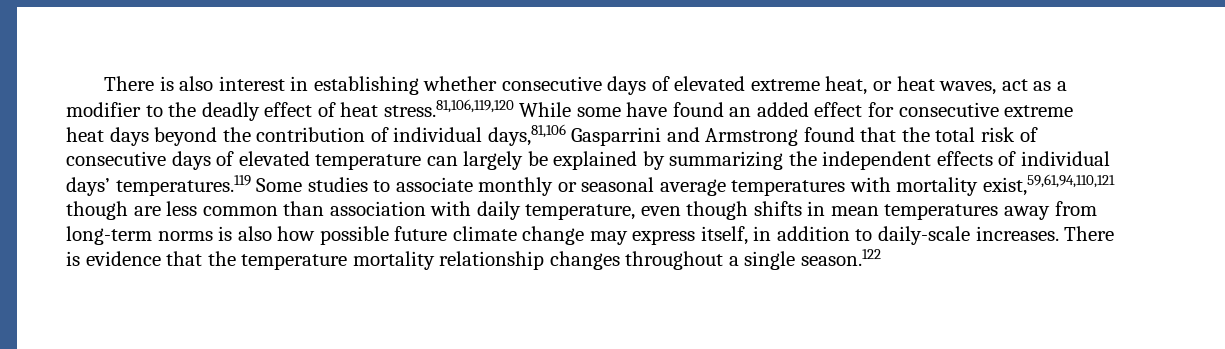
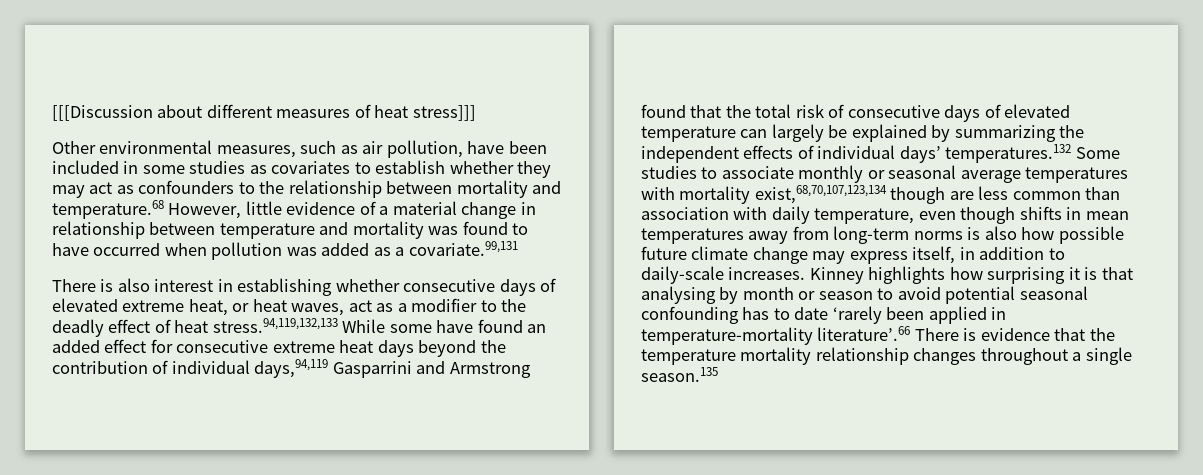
(104, 83) none -> [52,104,476,121] [52,140,547,158] [52,160,552,178] [52,180,562,198] [52,200,536,219] [52,221,529,239] [52,241,518,260] [[[Discussion about different measures of heat stress]]] // Other environmental measures, such as air pollution, have been included in some studies as covariates to establish whether they may act as confounders to the relationship between mortality and temperature.68 However, little evidence of a material change in relationship between temperature and mortality was found to have occurred when pollution was added as a covariate.99,131 //
[383,99,514,117] stress.81,106,119,120 -> [212,318,338,333] stress.94,119,132,133
[487,124,566,146] days,81,106 -> [254,359,329,378] days,94,119
[115,175,251,196] temperatures.119 -> [945,144,1072,163] temperatures.132
[982,174,1115,196] exist,59,61,94,110,121 -> [754,185,887,204] exist,68,70,107,123,134
(1059, 233) none -> [809,266,1133,284] [641,286,1088,304] [641,306,1007,324] [641,326,911,345] Kinney highlights how surprising it is that analysing by month or season to avoid potential seasonal confounding has to date ‘rarely been applied in temperature-mortality literature’.66
[800,249,881,266] season.122 -> [641,367,718,382] season.135

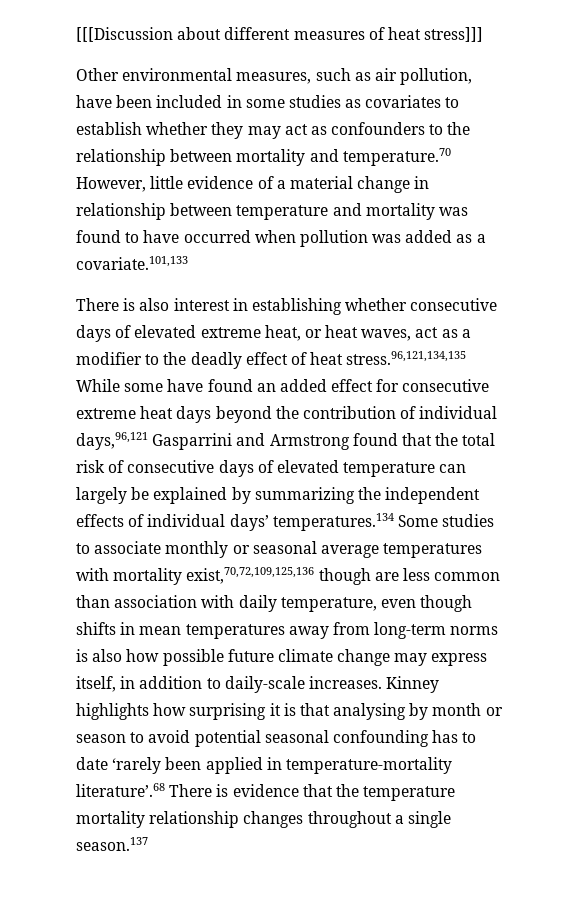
[52,200,164,219] temperature.68 -> [342,148,451,166] temperature.70
[408,241,518,256] covariate.99,131 -> [76,256,188,270] covariate.101,133
[212,318,338,333] stress.94,119,132,133 -> [346,351,467,365] stress.96,121,134,135
[254,359,329,378] days,94,119 -> [76,432,148,450] days,96,121
[945,144,1072,163] temperatures.132 -> [272,513,394,531] temperatures.134
[754,185,887,204] exist,68,70,107,123,134 -> [186,567,315,584] exist,70,72,109,125,136
[817,326,911,341] literature’.66 -> [76,783,165,797] literature’.68
[641,367,718,382] season.135 -> [76,837,148,851] season.137

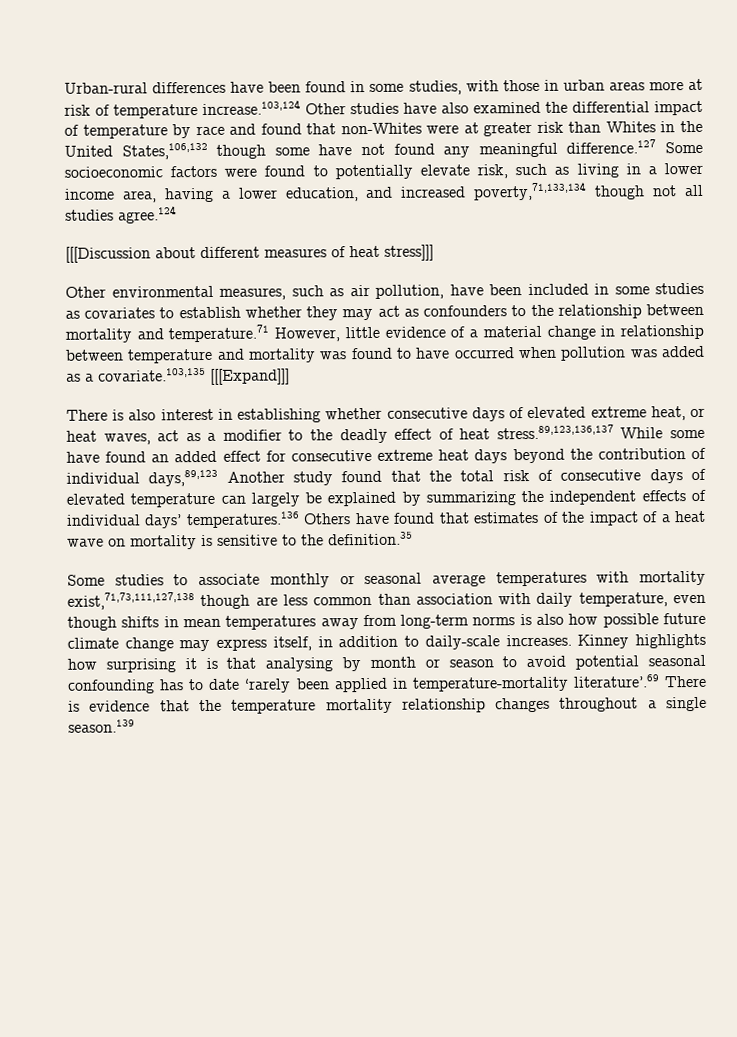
(76, 34) none -> [64,78,703,95] [64,99,703,119] [64,120,703,139] [64,139,704,160] [64,162,703,180] [64,181,704,203] [65,205,177,224] Urban-rural differences have been found in some studies, with those in urban areas more at risk of temperature increase.103,124 Other studies have also examined the differential impact of temperature by race and found that non-Whites were at greater risk than Whites in the United States,106,132 though some have not found any meaningful difference.127 Some socioeconomic factors were found to potentially elevate risk, such as living in a lower income area, having a lower education, and increased poverty,71,133,134 though not all studies agree.124 //
[342,148,451,166] temperature.70 -> [168,324,270,343] temperature.71
[76,256,188,270] covariate.101,133 -> [98,367,290,385] covariate.103,135 [[[Expand]]]
[346,351,467,365] stress.96,121,134,135 -> [496,424,614,440] stress.89,123,136,137
[76,432,350,450] days,96,121 Gasparrini and Armstrong -> [148,469,333,487] days,89,123 Another study
[272,513,394,531] temperatures.134 -> [185,510,706,529] [67,531,413,550] temperatures.136 Others have found that estimates of the impact of a heat wave on mortality is sensitive to the definition.35 //
[186,567,315,584] exist,70,72,109,125,136 -> [67,592,195,610] exist,71,73,111,127,138
[76,783,165,797] literature’.68 -> [572,674,660,688] literature’.69
[76,837,148,851] season.137 -> [68,719,135,733] season.139

